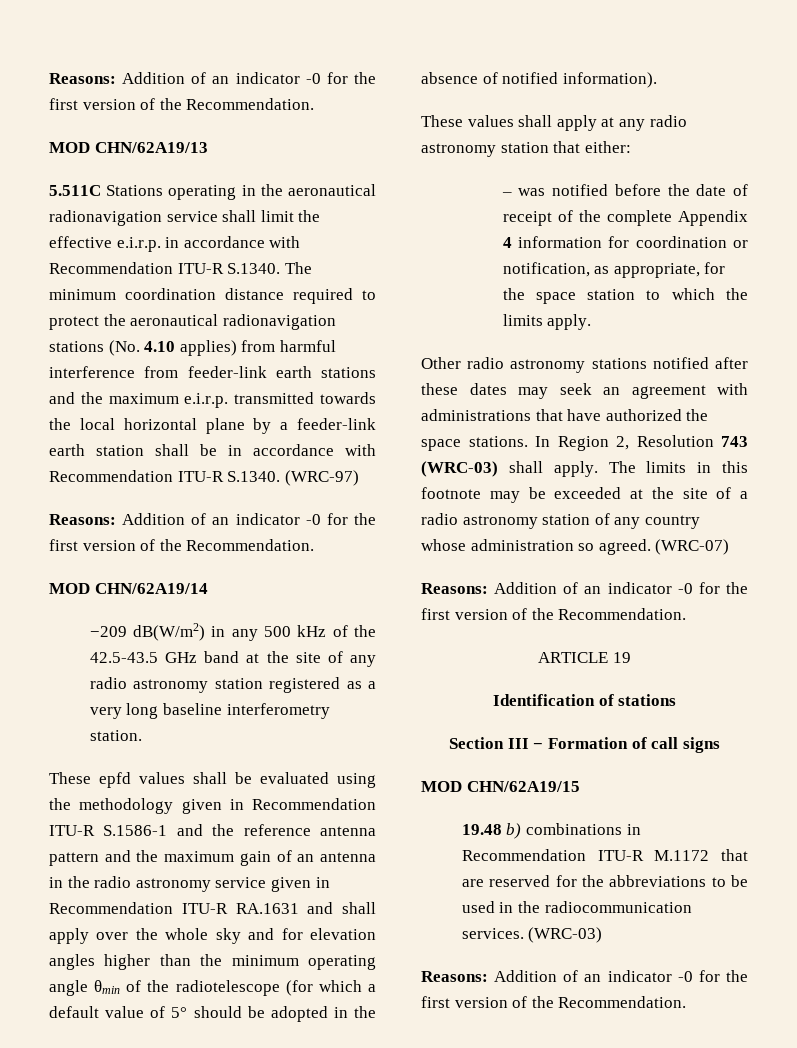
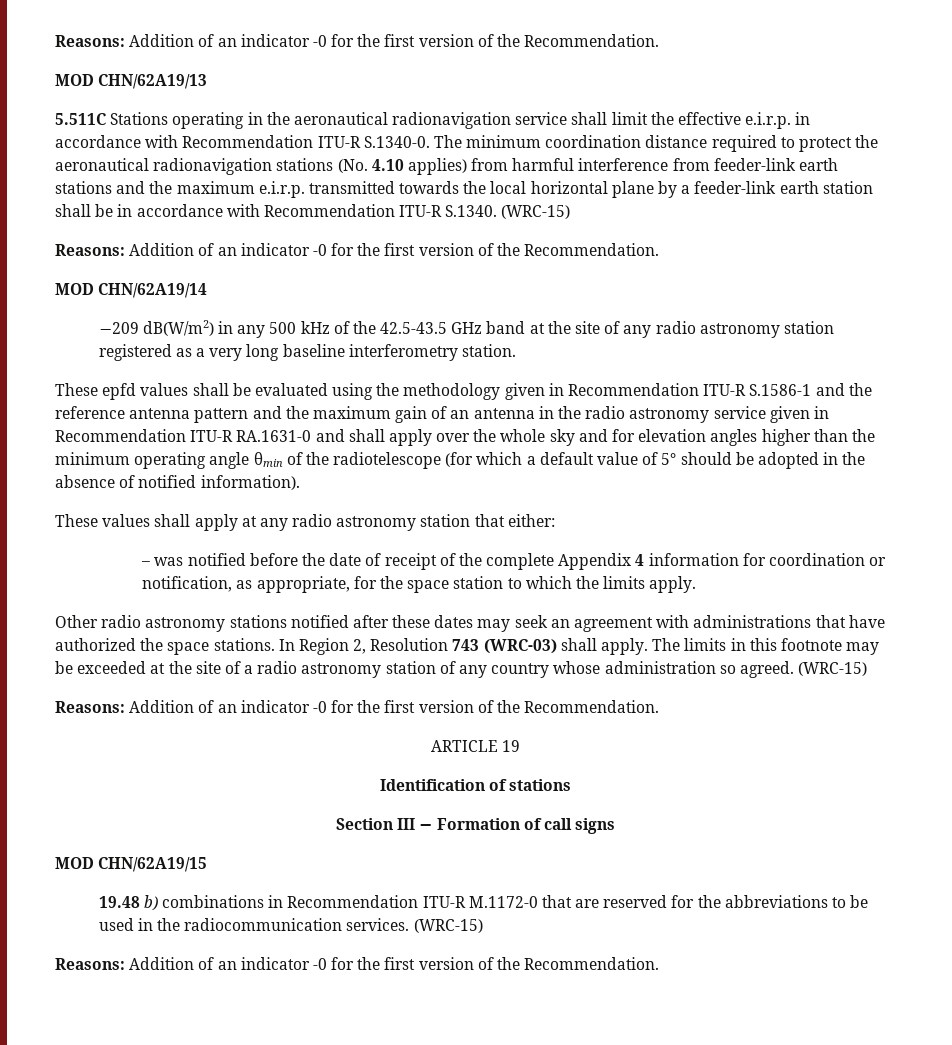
[227,263,281,274] S.1340. -> [363,136,430,148] S.1340-0.
[284,470,359,486] (WRC-97) -> [501,205,571,219] (WRC-15)
[235,903,299,914] RA.1631 -> [236,430,312,442] RA.1631-0
[655,539,730,555] (WRC-07) -> [798,662,868,676] (WRC-15)
[654,850,710,861] M.1172 -> [468,896,538,908] M.1172-0
[528,927,603,943] (WRC-03) -> [413,919,483,933] (WRC-15)

